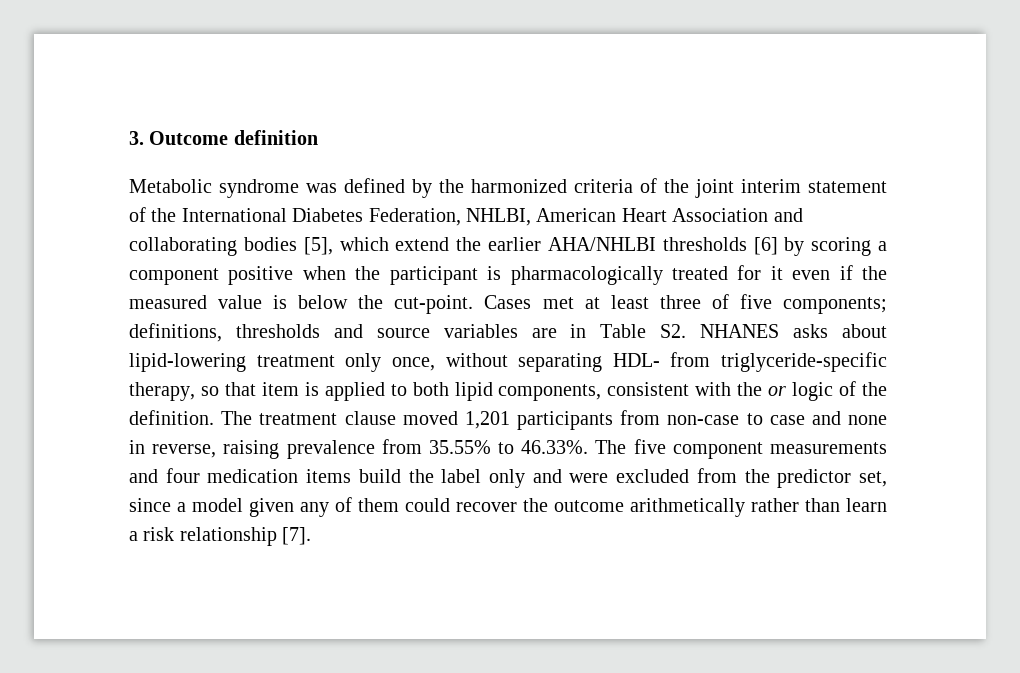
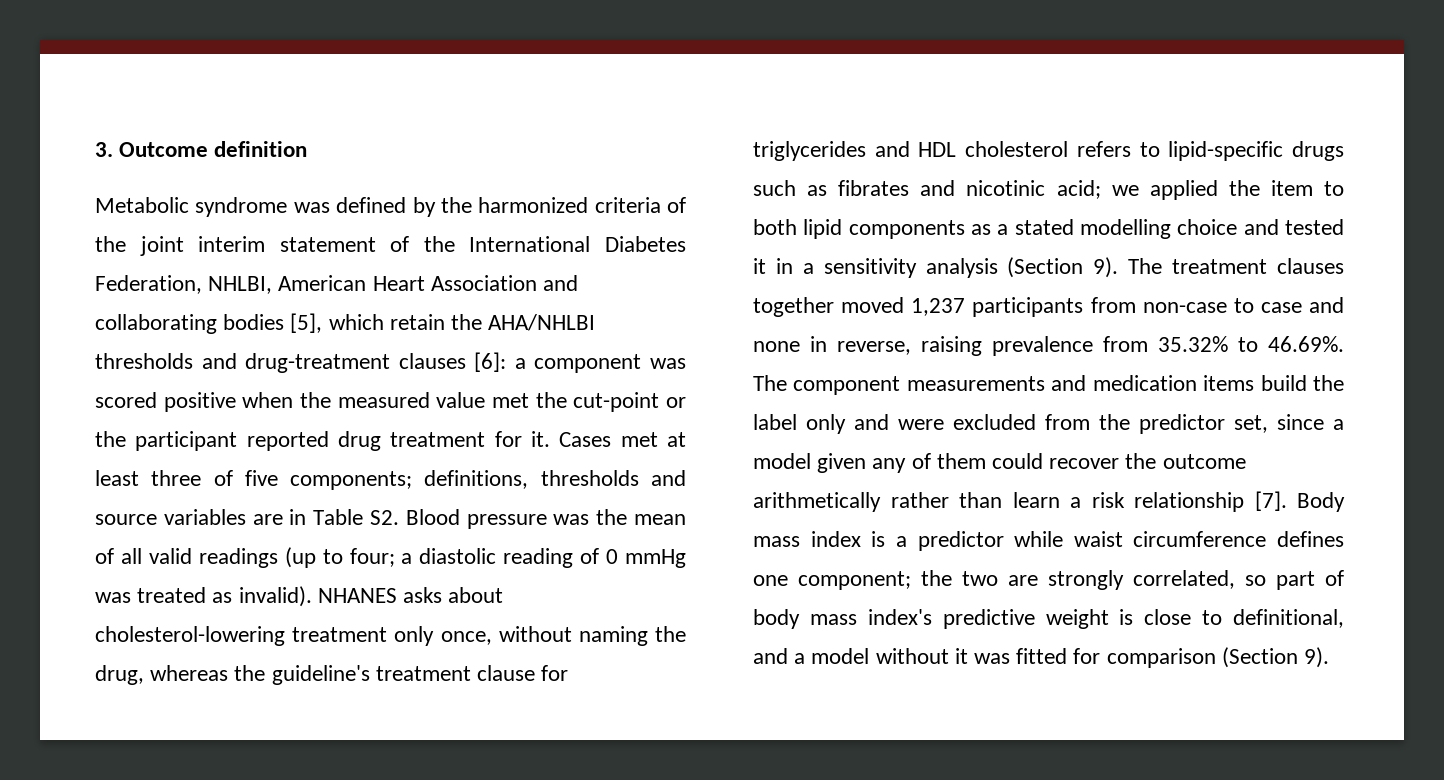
[395,237,888,256] [129,265,887,285] [129,295,474,314] extend the earlier AHA/NHLBI thresholds [6] by scoring a component positive when the participant is pharmacologically treated for it even if the measured value is below the cut-point. -> [389,314,596,331] [95,352,686,373] [95,392,686,412] [95,431,550,451] retain the AHA/NHLBI thresholds and drug-treatment clauses [6]: a component was scored positive when the measured value met the cut-point or the participant reported drug treatment for it.
(687, 331) none -> [405,509,686,529] [95,547,687,568] [95,586,312,607] Blood pressure was the mean of all valid readings (up to four; a diastolic reading of 0 mmHg was treated as invalid).
[129,353,246,372] lipid-lowering -> [95,626,285,646] cholesterol-lowering
[518,352,887,372] [129,381,887,401] [129,410,510,429] separating HDL- from triglyceride-specific therapy, so that item is applied to both lipid components, consistent with the or logic of the definition. The treatment clause moved 1,201 -> [578,626,686,646] [95,665,569,685] [753,141,1344,161] [753,180,1344,200] [753,219,1344,239] [753,257,1344,278] [753,297,966,317] naming the drug, whereas the guideline's treatment clause for triglycerides and HDL cholesterol refers to lipid-specific drugs such as fibrates and nicotinic acid; we applied the item to both lipid components as a stated modelling choice and tested it in a sensitivity analysis (Section 9). The treatment clauses together moved 1,237
[428,439,666,454] 35.55% to 46.33%. The five -> [1158,336,1344,352] [753,375,787,391] 35.32% to 46.69%. The
[165,468,200,483] four -> (1087, 383) none
(312, 536) none -> [1297,492,1345,512] [753,531,1344,551] [753,570,1344,590] [753,609,1344,629] [753,647,1330,668] Body mass index is a predictor while waist circumference defines one component; the two are strongly correlated, so part of body mass index's predictive weight is close to definitional, and a model without it was fitted for comparison (Section 9).

